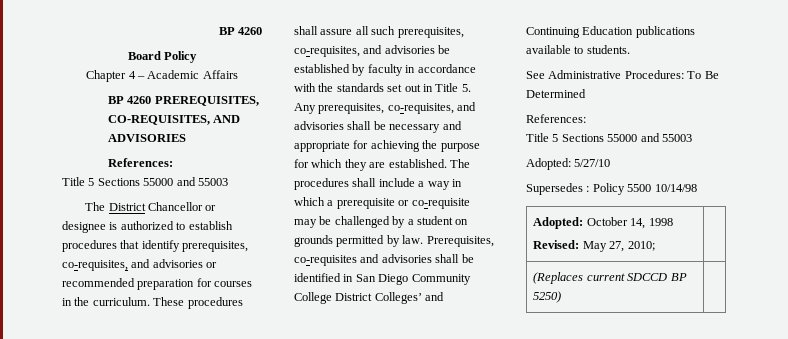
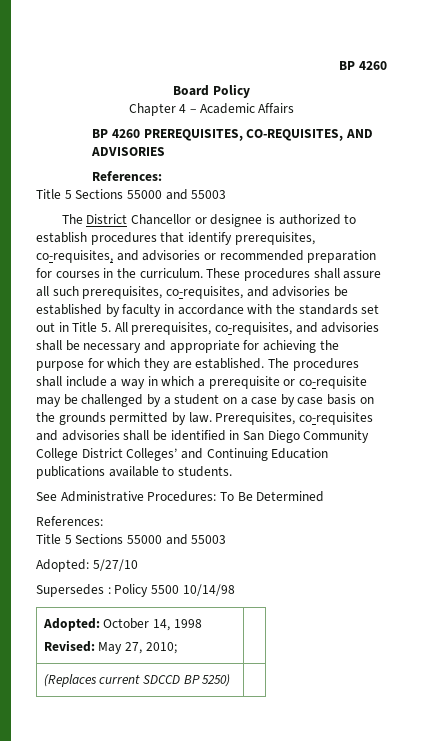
[294,103,316,114] Any -> [114,322,128,332] All
(469, 222) none -> [240,394,374,407] [36,412,55,422] a case by case basis on the

